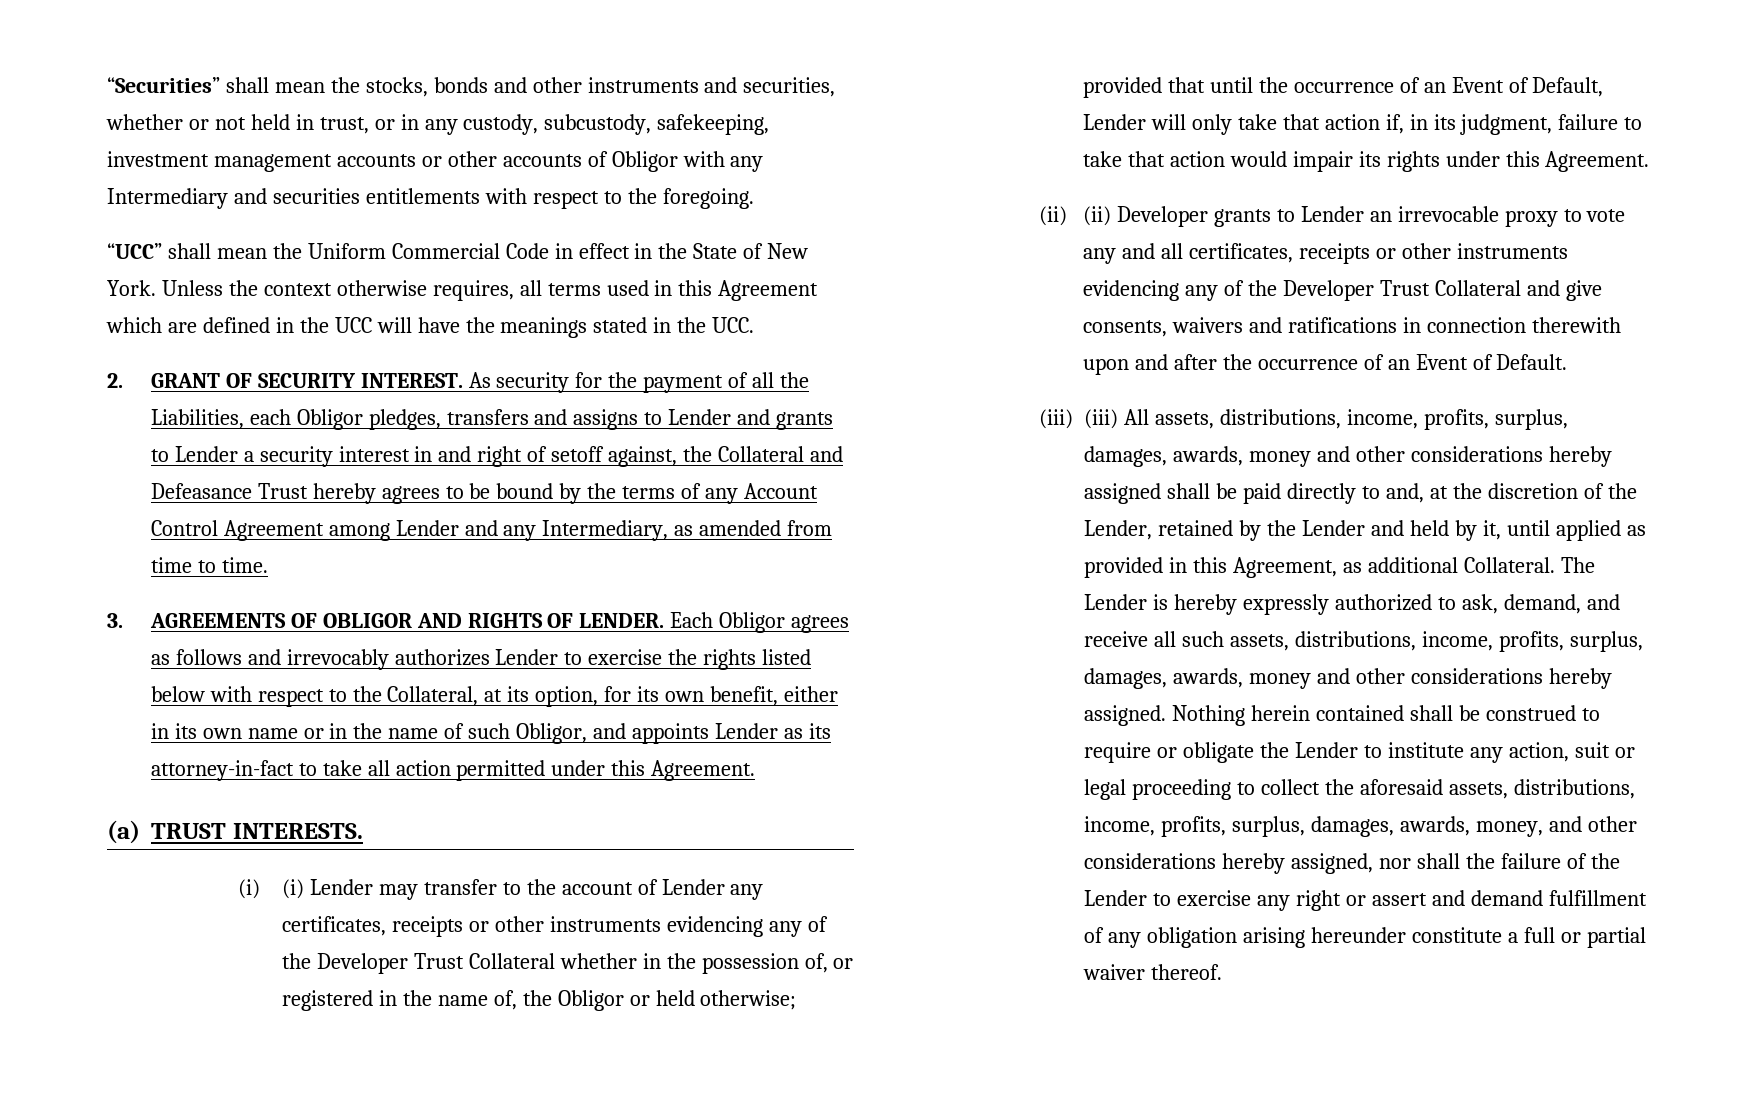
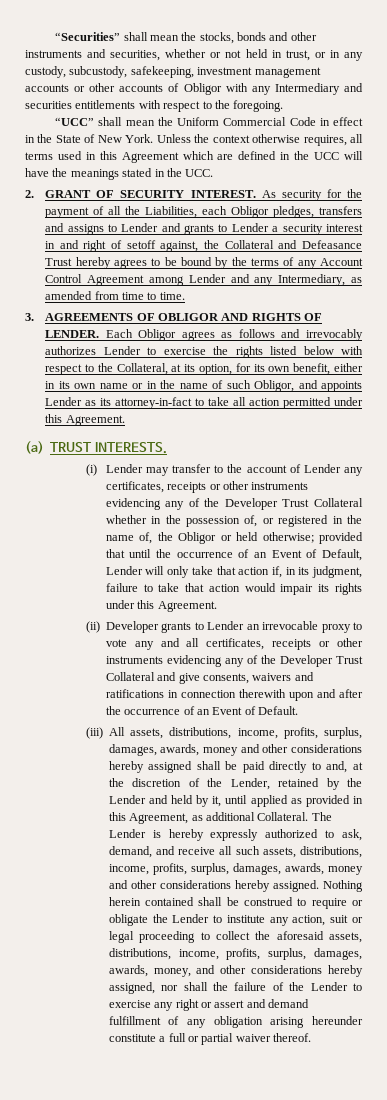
[282,879,305,899] (i) -> (97, 470) none
[1083,206,1112,226] (ii) -> (100, 627) none
[1084,409,1119,429] (iii) -> (103, 733) none

